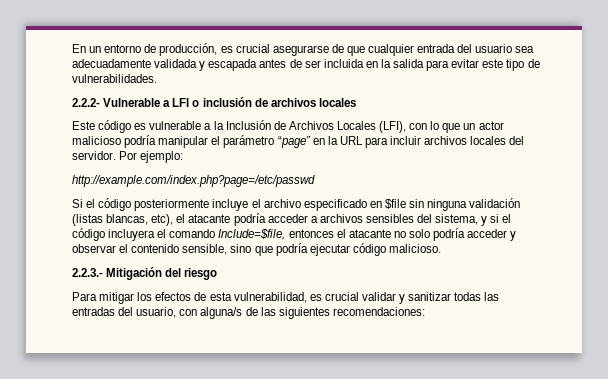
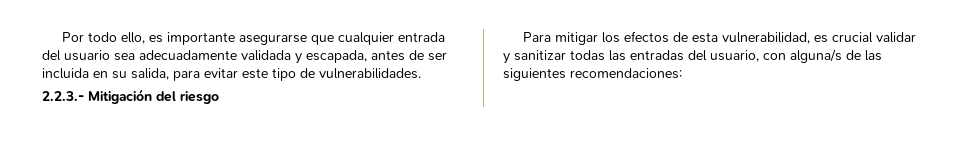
[72,43,344,56] En un entorno de producción, es crucial asegurarse de -> [61,32,307,45] Por todo ello, es importante asegurarse
[208,59,258,71] escapada -> [306,50,367,63] escapada,
[380,59,425,68] la salida -> [112,68,169,80] su salida,
[72,97,356,107] [72,120,504,133] [72,135,525,148] [72,151,184,163] [72,175,315,187] [72,198,521,211] [72,213,512,226] [72,228,517,241] [72,243,441,256] // 2.2.2- Vulnerable a LFI o inclusión de archivos locales // Este código es vulnerable a la Inclusión de Archivos Locales (LFI), con lo que un actor malicioso podría manipular el parámetro “page” en la URL para incluir archivos locales del servidor. Por ejemplo: // http://example.com/index.php?page=/etc/passwd // Si el código posteriormente incluye el archivo especificado en $file sin ninguna validación (listas blancas, etc), el atacante podría acceder a archivos sensibles del sistema, y si el código incluyera el comando Include=$file, entonces el atacante no solo podría acceder y observar el contenido sensible, sino que podría ejecutar código malicioso. -> (421, 73) none

